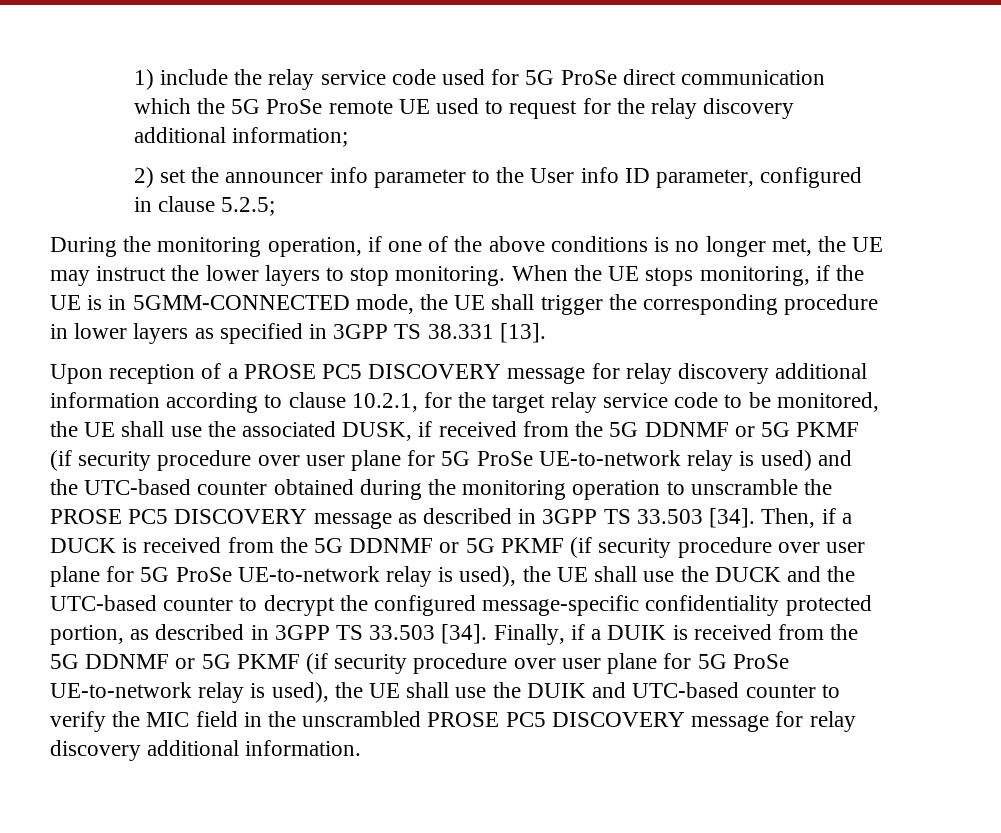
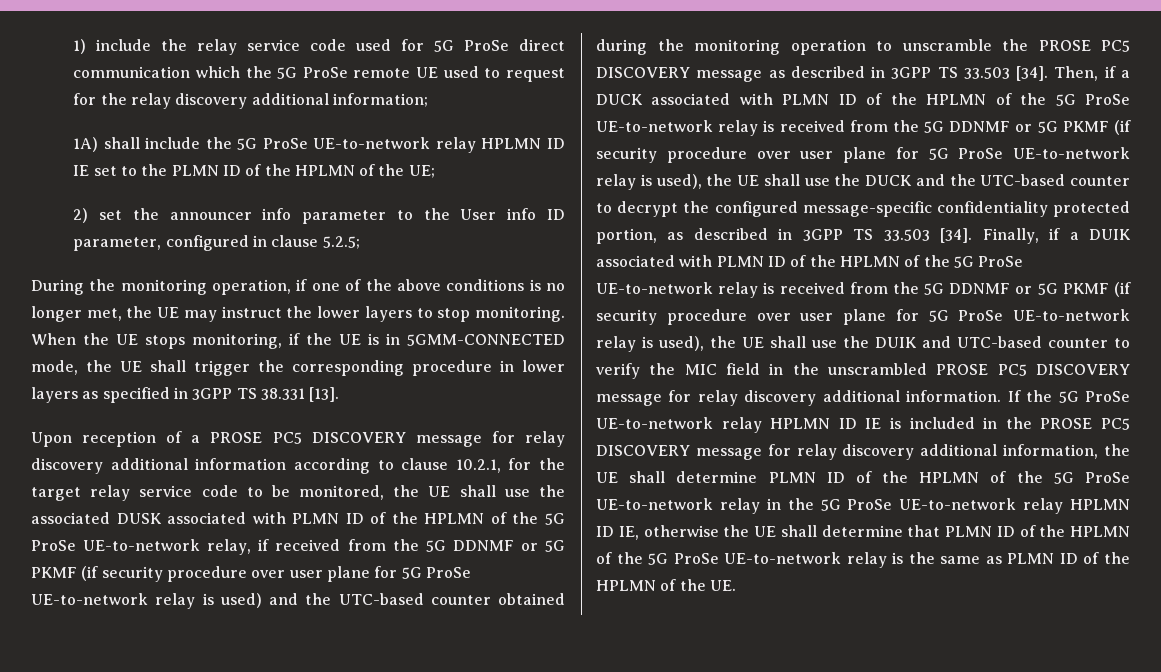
(348, 137) none -> [73,137,565,153] [73,164,435,178] // 1A) shall include the 5G ProSe UE-to-network relay HPLMN ID IE set to the PLMN ID of the HPLMN of the UE;
[342,422,413,441] DUSK, -> [116,512,566,525] [31,539,252,555] DUSK associated with PLMN ID of the HPLMN of the 5G ProSe UE-to-network relay,
(116, 545) none -> [651,93,1130,106] [596,120,759,136] associated with PLMN ID of the HPLMN of the 5G ProSe UE-to-network relay
(667, 632) none -> [596,255,1024,268] [596,282,759,298] associated with PLMN ID of the HPLMN of the 5G ProSe UE-to-network relay
(362, 748) none -> [1007,390,1130,403] [596,417,1130,433] [596,444,1130,460] [596,471,1130,484] [596,498,1130,514] [596,525,1130,540] [596,552,1130,568] [596,579,736,591] If the 5G ProSe UE-to-network relay HPLMN ID IE is included in the PROSE PC5 DISCOVERY message for relay discovery additional information, the UE shall determine PLMN ID of the HPLMN of the 5G ProSe UE-to-network relay in the 5G ProSe UE-to-network relay HPLMN ID IE, otherwise the UE shall determine that PLMN ID of the HPLMN of the 5G ProSe UE-to-network relay is the same as PLMN ID of the HPLMN of the UE.

